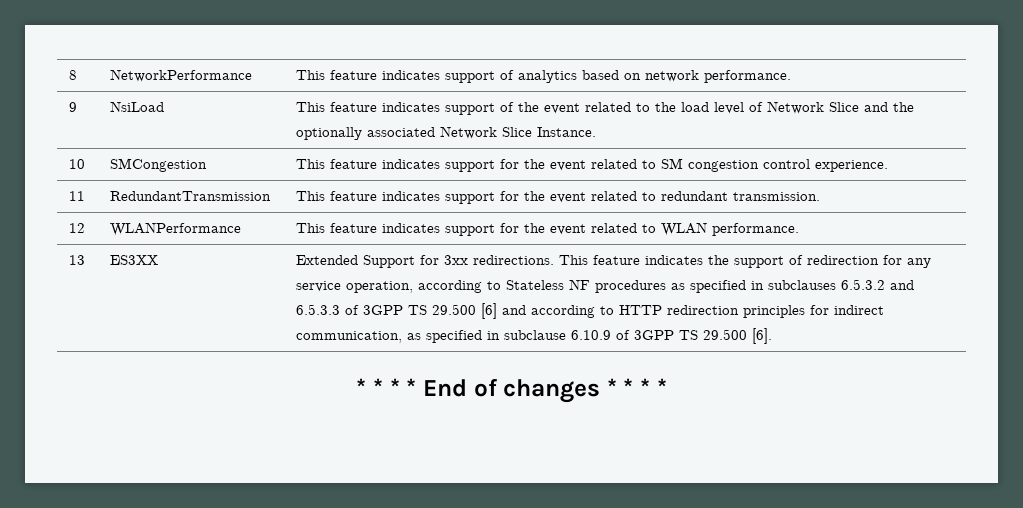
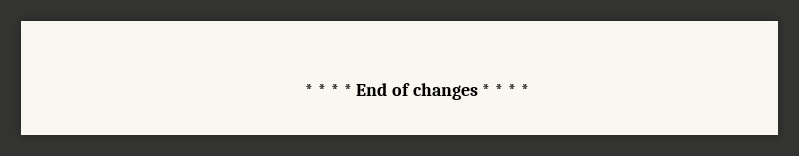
[69,70,78,80] [110,69,253,82] [296,70,792,83] [69,102,78,112] [110,101,165,112] [296,101,915,115] [296,126,597,140] [69,159,86,169] [110,158,208,172] [296,158,889,172] [69,191,86,201] [110,191,272,201] [296,191,821,204] [69,223,86,233] [110,222,242,236] [296,222,800,236] [69,255,86,265] [110,255,159,265] [296,255,932,268] [296,279,915,293] [296,303,885,319] [296,328,773,344] 8 | NetworkPerformance | This feature indicates support of analytics based on network performance. // 9 | NsiLoad | This feature indicates support of the event related to the load level of Network Slice and the optionally associated Network Slice Instance. // 10 | SMCongestion | This feature indicates support for the event related to SM congestion control experience. // 11 | RedundantTransmission | This feature indicates support for the event related to redundant transmission. // 12 | WLANPerformance | This feature indicates support for the event related to WLAN performance. // 13 | ES3XX | Extended Support for 3xx redirections. This feature indicates the support of redirection for any service operation, according to Stateless NF procedures as specified in subclauses 6.5.3.2 and 6.5.3.3 of 3GPP TS 29.500 [6] and according to HTTP redirection principles for indirect communication, as specified in subclause 6.10.9 of 3GPP TS 29.500 [6]. // -> (305, 90) none

